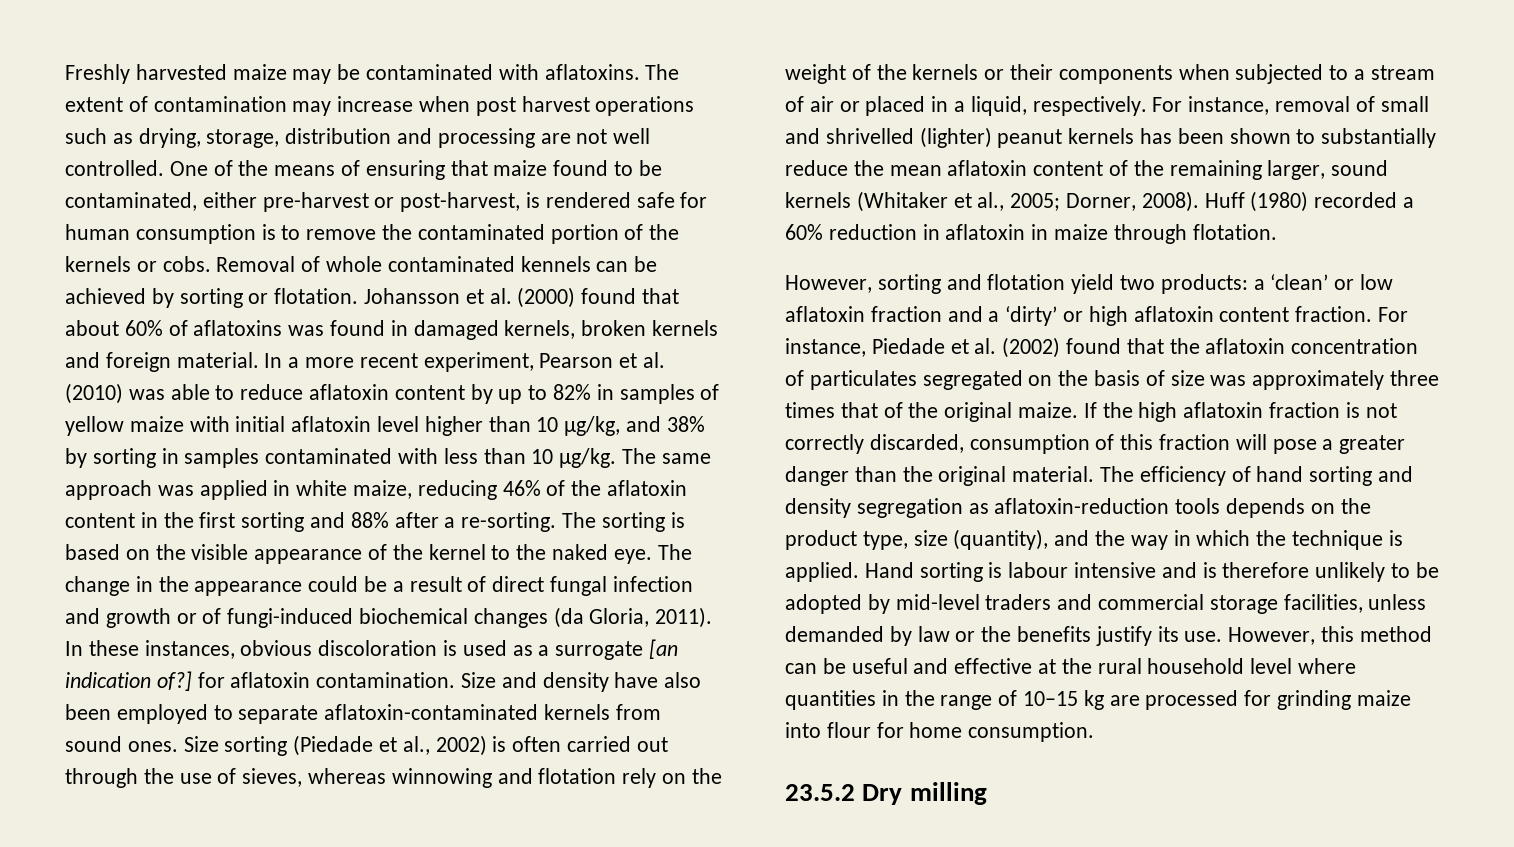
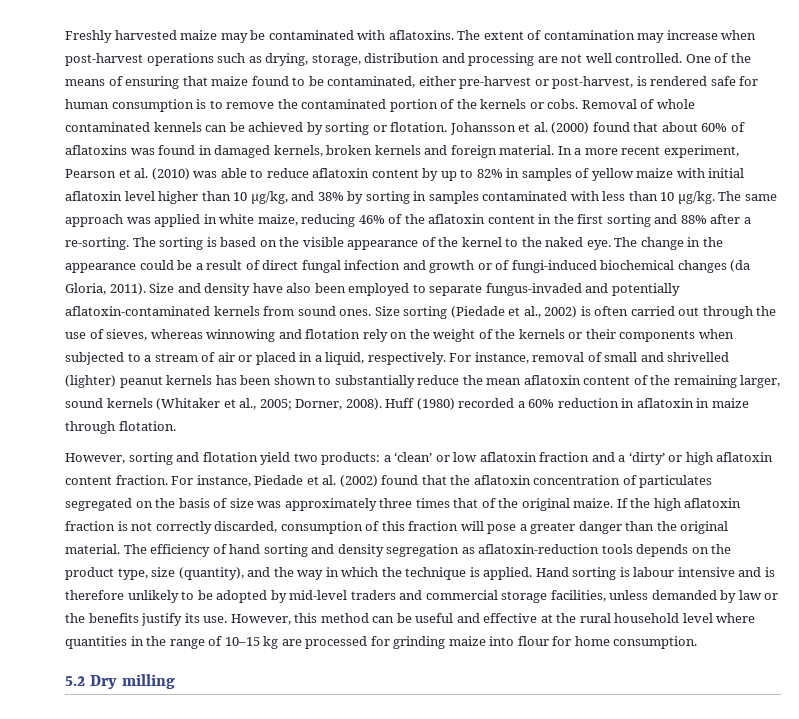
[475,96,590,116] post harvest -> [65,53,143,66] post-harvest
[65,639,679,660] [65,671,456,691] In these instances, obvious discoloration is used as a surrogate [an indication of?] for aflatoxin contamination. -> (146, 289) none
(319, 714) none -> [485,283,680,296] fungus-invaded and potentially
[785,784,855,801] 23.5.2 -> [65,676,85,686] 5.2

